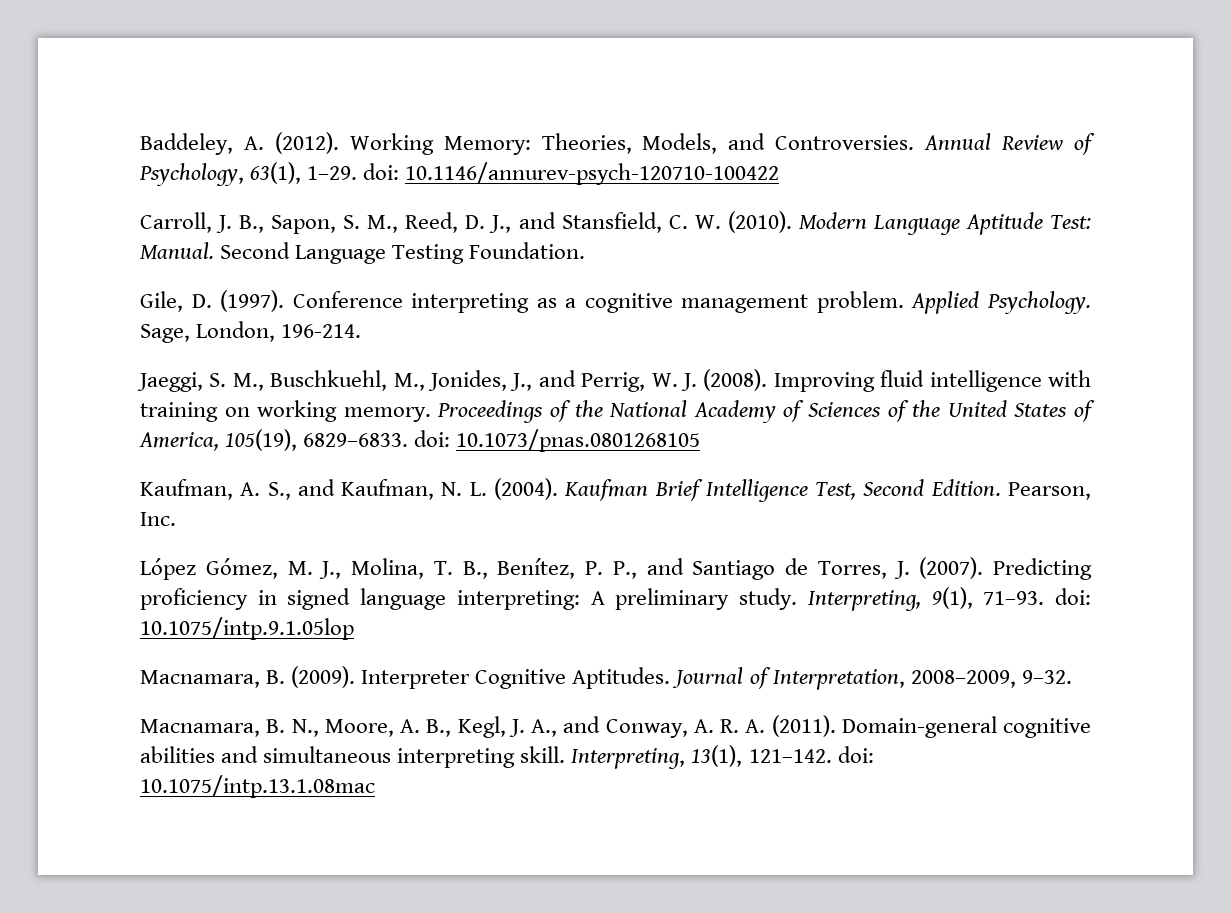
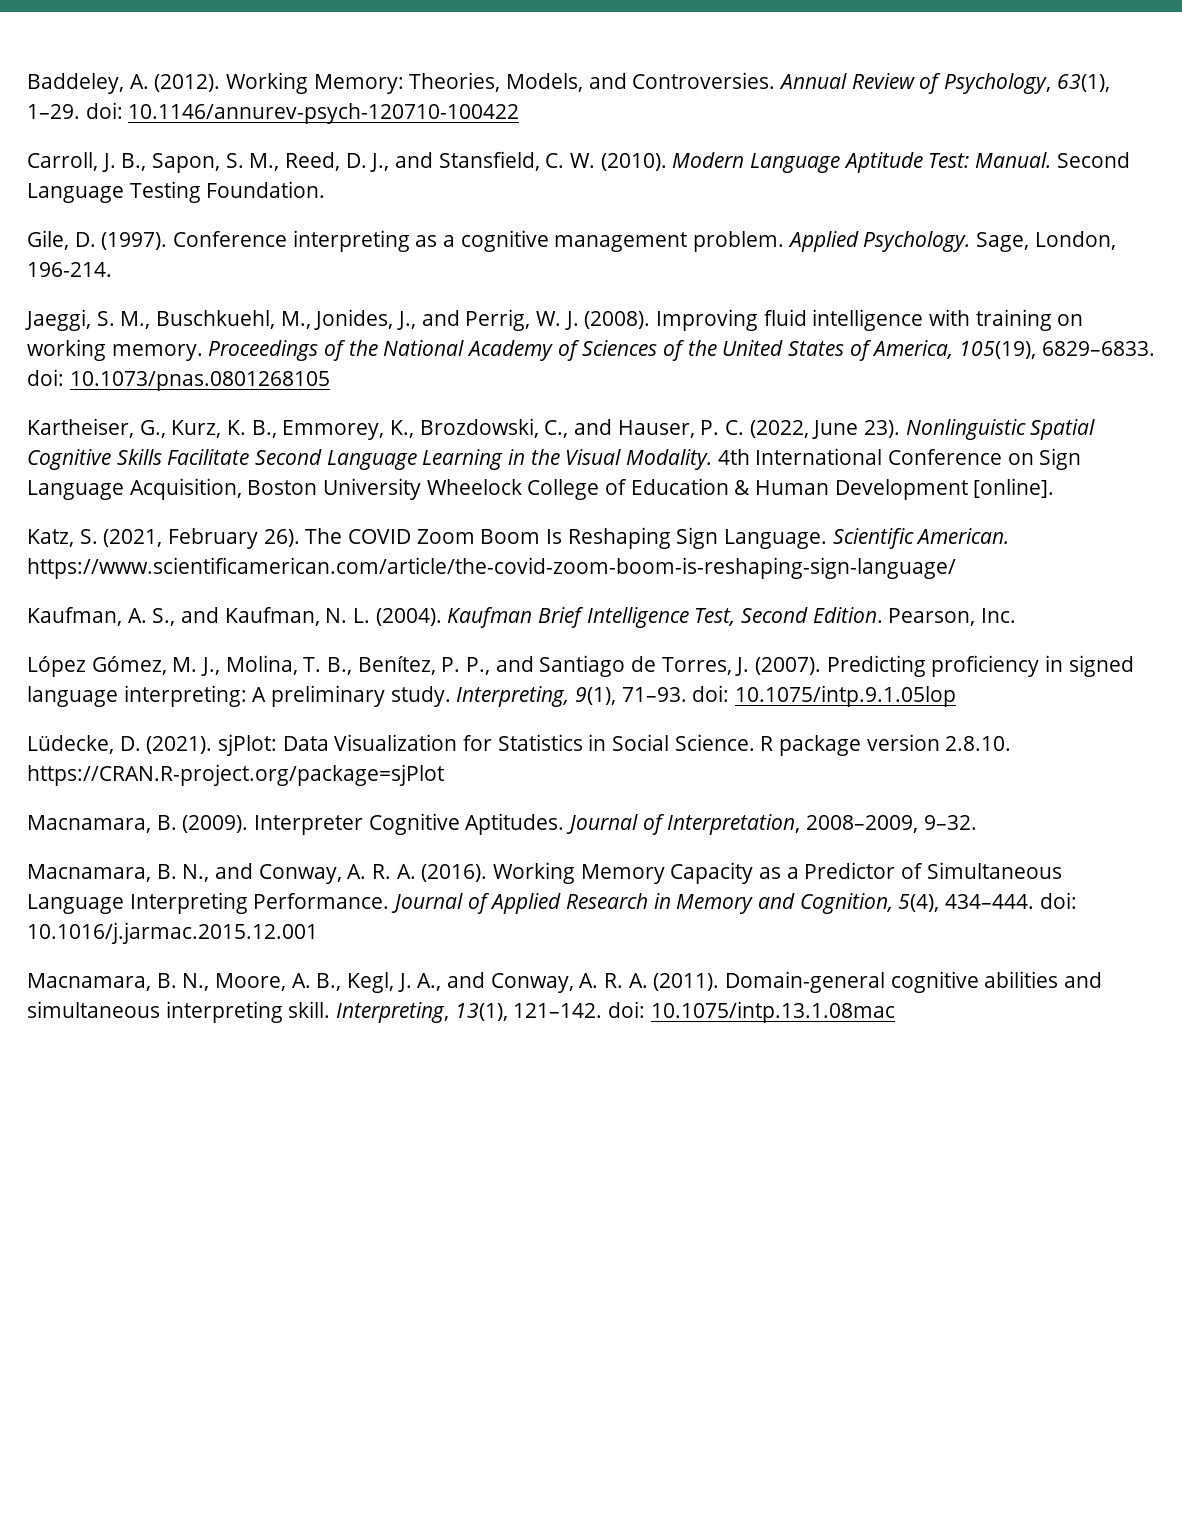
(701, 440) none -> [27,418,1096,440] [27,448,1082,470] [27,478,1055,500] [27,527,1010,549] [27,557,956,579] // Kartheiser, G., Kurz, K. B., Emmorey, K., Brozdowski, C., and Hauser, P. C. (2022, June 23). Nonlinguistic Spatial Cognitive Skills Facilitate Second Language Learning in the Visual Modality. 4th International Conference on Sign Language Acquisition, Boston University Wheelock College of Education & Human Development [online]. // Katz, S. (2021, February 26). The COVID Zoom Boom Is Reshaping Sign Language. Scientific American. https://www.scientificamerican.com/article/the-covid-zoom-boom-is-reshaping-sign-language/
(354, 628) none -> [27,734,1012,756] [27,764,444,786] // Lüdecke, D. (2021). sjPlot: Data Visualization for Statistics in Social Science. R package version 2.8.10. https://CRAN.R-project.org/package=sjPlot
(1072, 677) none -> [27,862,1062,884] [27,892,1077,914] [27,922,318,944] // Macnamara, B. N., and Conway, A. R. A. (2016). Working Memory Capacity as a Predictor of Simultaneous Language Interpreting Performance. Journal of Applied Research in Memory and Cognition, 5(4), 434–444. doi: 10.1016/j.jarmac.2015.12.001

